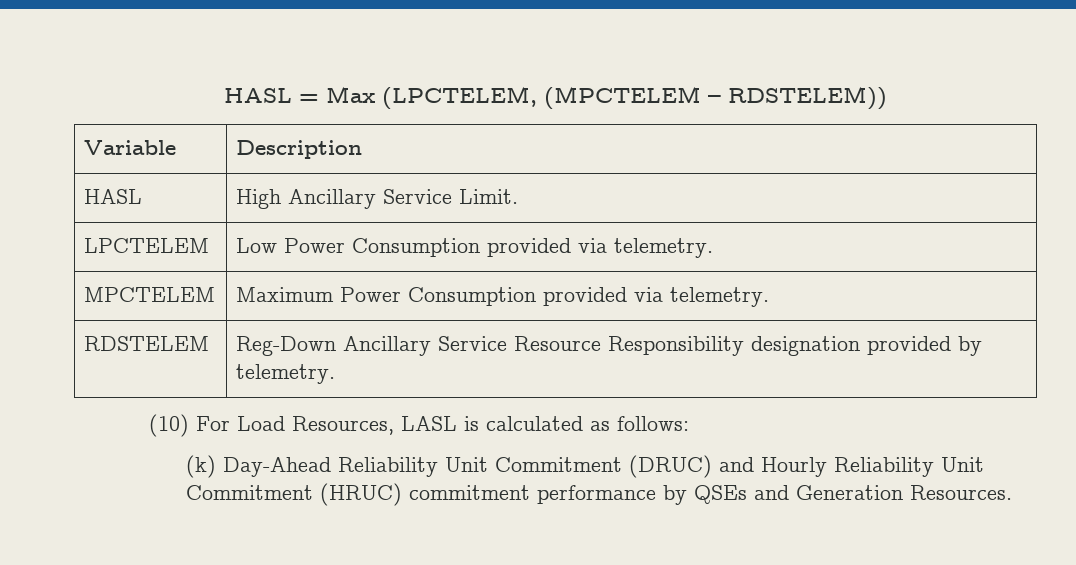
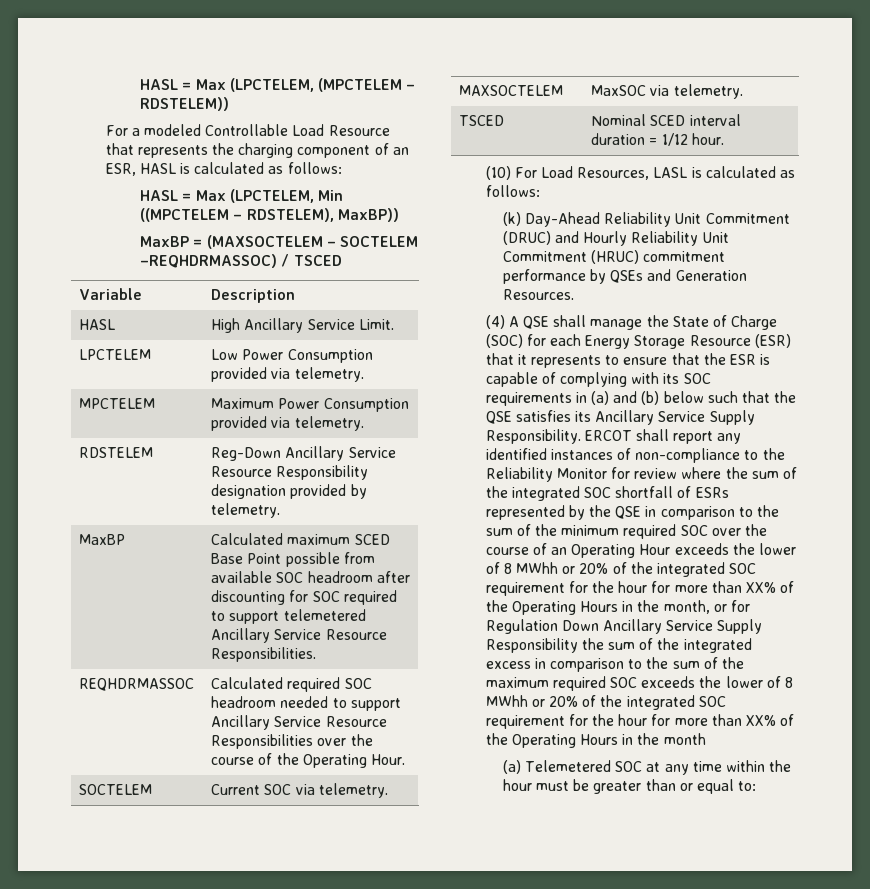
(887, 98) none -> [105,124,390,136] [105,143,409,158] [105,162,342,176] [140,189,343,203] [140,208,399,222] [140,235,418,249] [140,254,342,268] // For a modeled Controllable Load Resource that represents the charging component of an ESR, HASL is calculated as follows: // HASL = Max (LPCTELEM, Min ((MPCTELEM – RDSTELEM), MaxBP)) // MaxBP = (MAXSOCTELEM – SOCTELEM –REQHDRMASSOC) / TSCED
(336, 374) none -> [79,534,126,545] [211,533,390,545] [211,552,375,567] [211,571,410,583] [211,590,397,605] [211,609,366,624] [211,628,387,643] [211,647,317,662] [79,678,195,691] [211,677,372,692] [211,696,401,711] [211,715,387,730] [211,734,373,749] [211,753,405,768] [79,784,153,795] [211,783,388,798] [459,85,564,96] [591,84,743,99] [459,115,505,126] [591,114,741,126] [591,133,724,146] // MaxBP | Calculated maximum SCED Base Point possible from available SOC headroom after discounting for SOC required to support telemetered Ancillary Service Resource Responsibilities. // REQHDRMASSOC | Calculated required SOC headroom needed to support Ancillary Service Resource Responsibilities over the course of the Operating Hour. // SOCTELEM | Current SOC via telemetry. // MAXSOCTELEM | MaxSOC via telemetry. // TSCED | Nominal SCED interval duration = 1/12 hour.
(1013, 492) none -> [485,315,778,330] [485,334,791,349] [485,353,771,368] [485,372,711,387] [485,391,797,406] [485,410,755,425] [485,429,742,444] [485,448,785,463] [485,467,797,482] [485,486,729,501] [485,505,779,520] [485,524,767,539] [485,543,796,558] [485,562,757,577] [485,581,795,596] [485,600,750,615] [485,619,763,634] [485,638,752,653] [485,657,744,672] [485,676,793,691] [485,695,726,710] [485,714,795,729] [485,733,706,748] [502,760,792,775] [502,779,757,794] // (4) A QSE shall manage the State of Charge (SOC) for each Energy Storage Resource (ESR) that it represents to ensure that the ESR is capable of complying with its SOC requirements in (a) and (b) below such that the QSE satisfies its Ancillary Service Supply Responsibility. ERCOT shall report any identified instances of non-compliance to the Reliability Monitor for review where the sum of the integrated SOC shortfall of ESRs represented by the QSE in comparison to the sum of the minimum required SOC over the course of an Operating Hour exceeds the lower of 8 MWhh or 20% of the integrated SOC requirement for the hour for more than XX% of the Operating Hours in the month, or for Regulation Down Ancillary Service Supply Responsibility the sum of the integrated excess in comparison to the sum of the maximum required SOC exceeds the lower of 8 MWhh or 20% of the integrated SOC requirement for the hour for more than XX% of the Operating Hours in the month // (a) Telemetered SOC at any time within the hour must be greater than or equal to:

